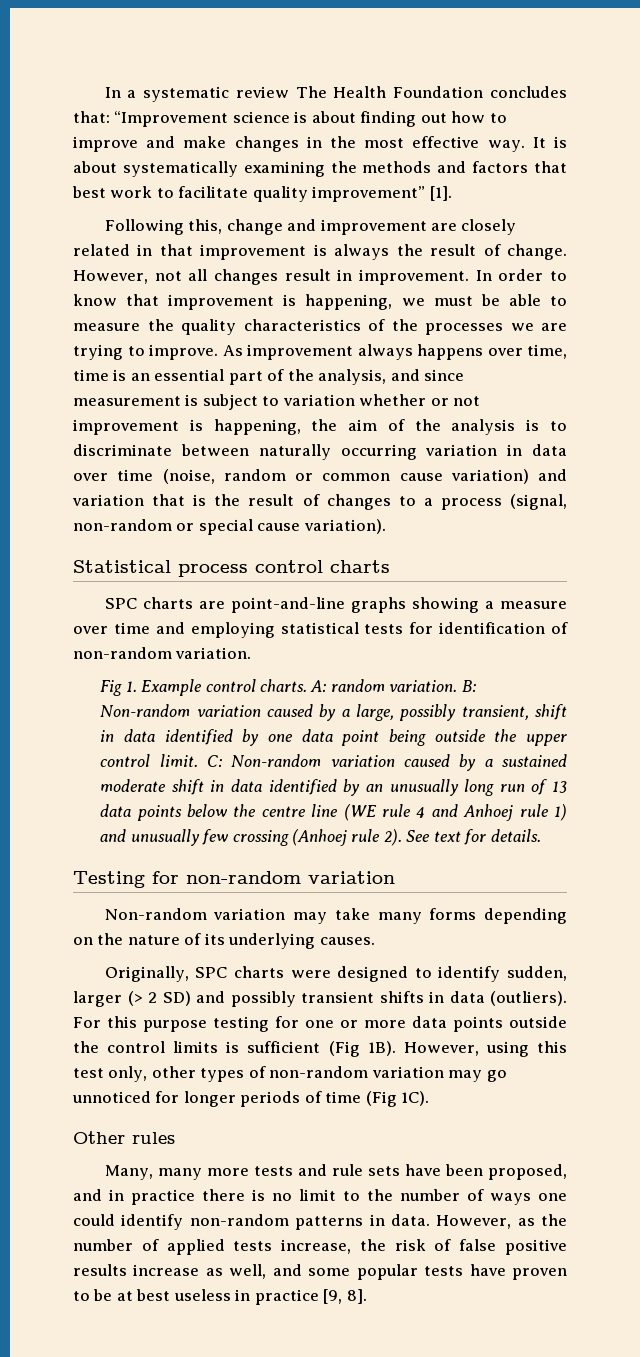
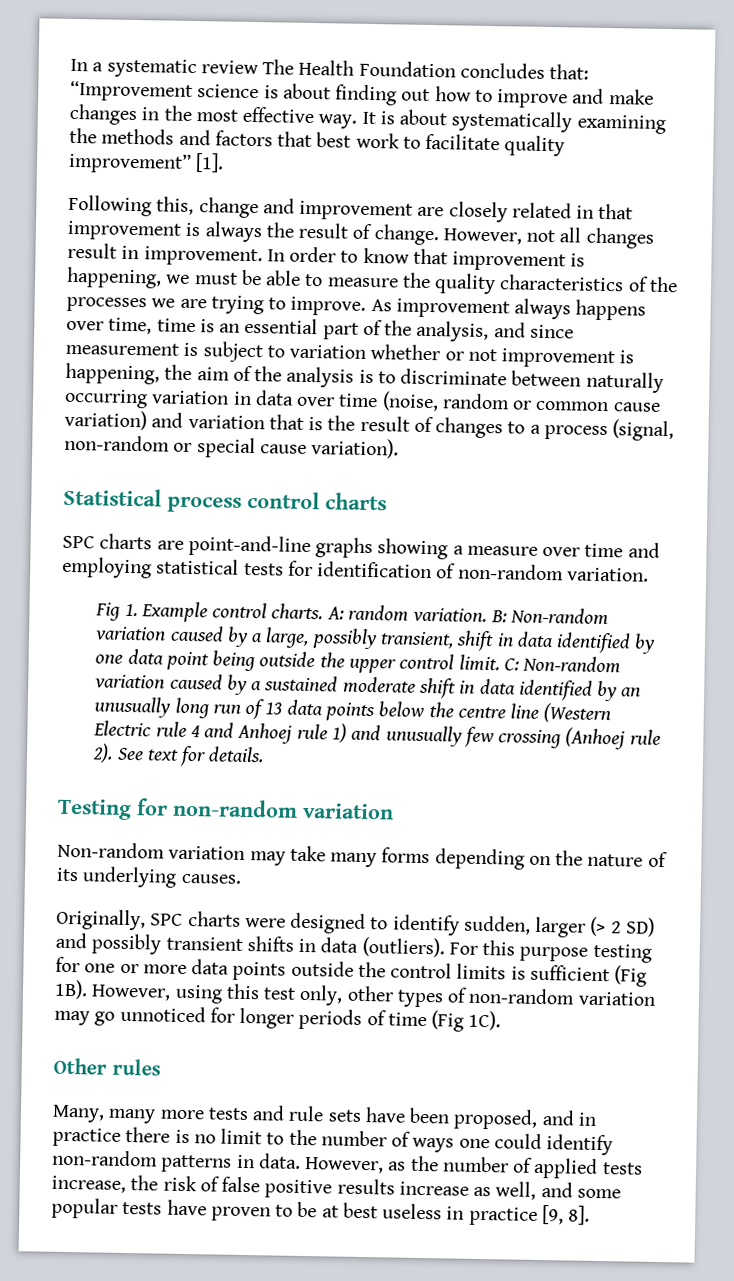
[343,804,377,821] (WE -> [543,703,612,724] [93,720,153,737] (Western Electric

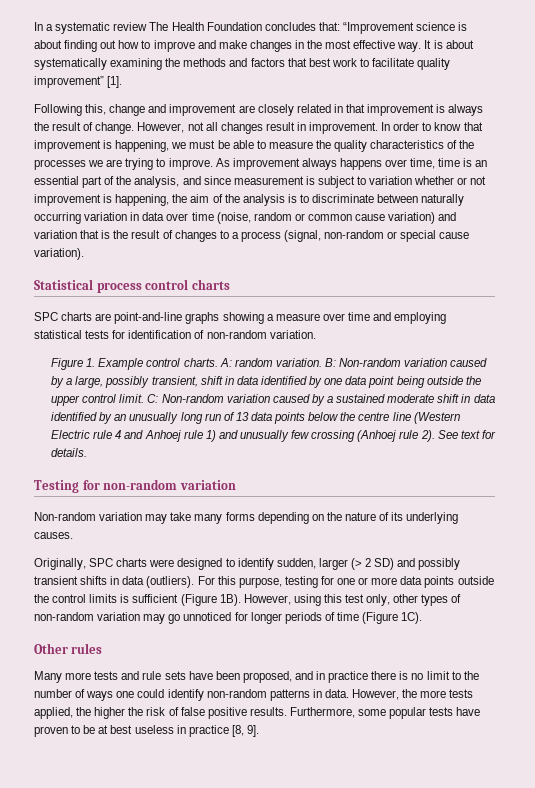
[95,602,121,621] Fig -> [51,358,84,370] Figure
[519,946,589,962] purpose -> [238,577,282,588] purpose,
[614,965,648,987] (Fig -> [180,594,217,606] (Figure
[431,1010,465,1032] (Fig -> [362,612,399,624] (Figure
[52,1104,157,1124] Many, many -> [34,671,62,683] Many
[388,1155,643,1179] [51,1175,126,1193] as the number of applied tests increase, -> [402,689,474,698] [34,707,126,719] the more tests applied, the higher
[336,1178,573,1200] results increase as well, and -> [249,707,355,718] results. Furthermore,
[541,1205,591,1225] [9, 8]. -> [231,725,259,737] [8, 9].

